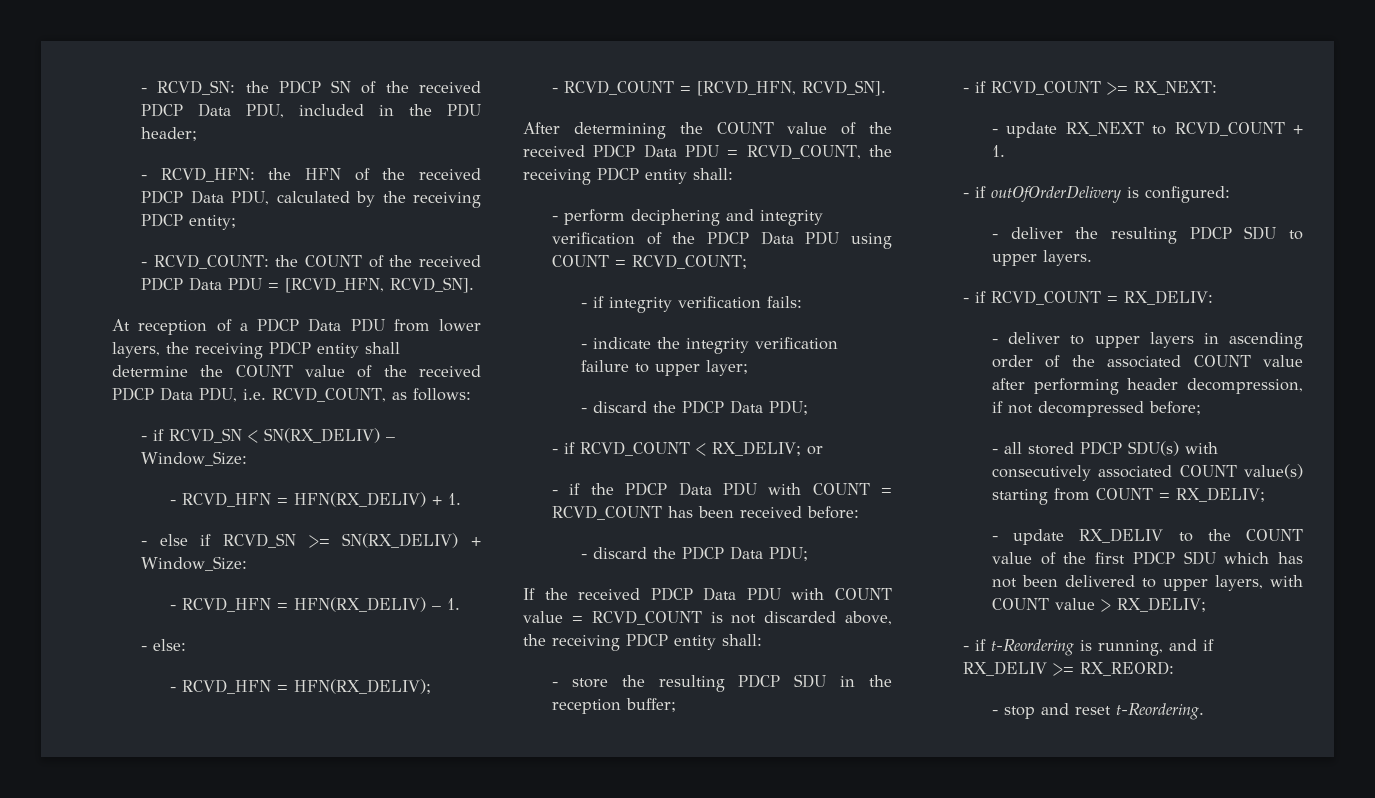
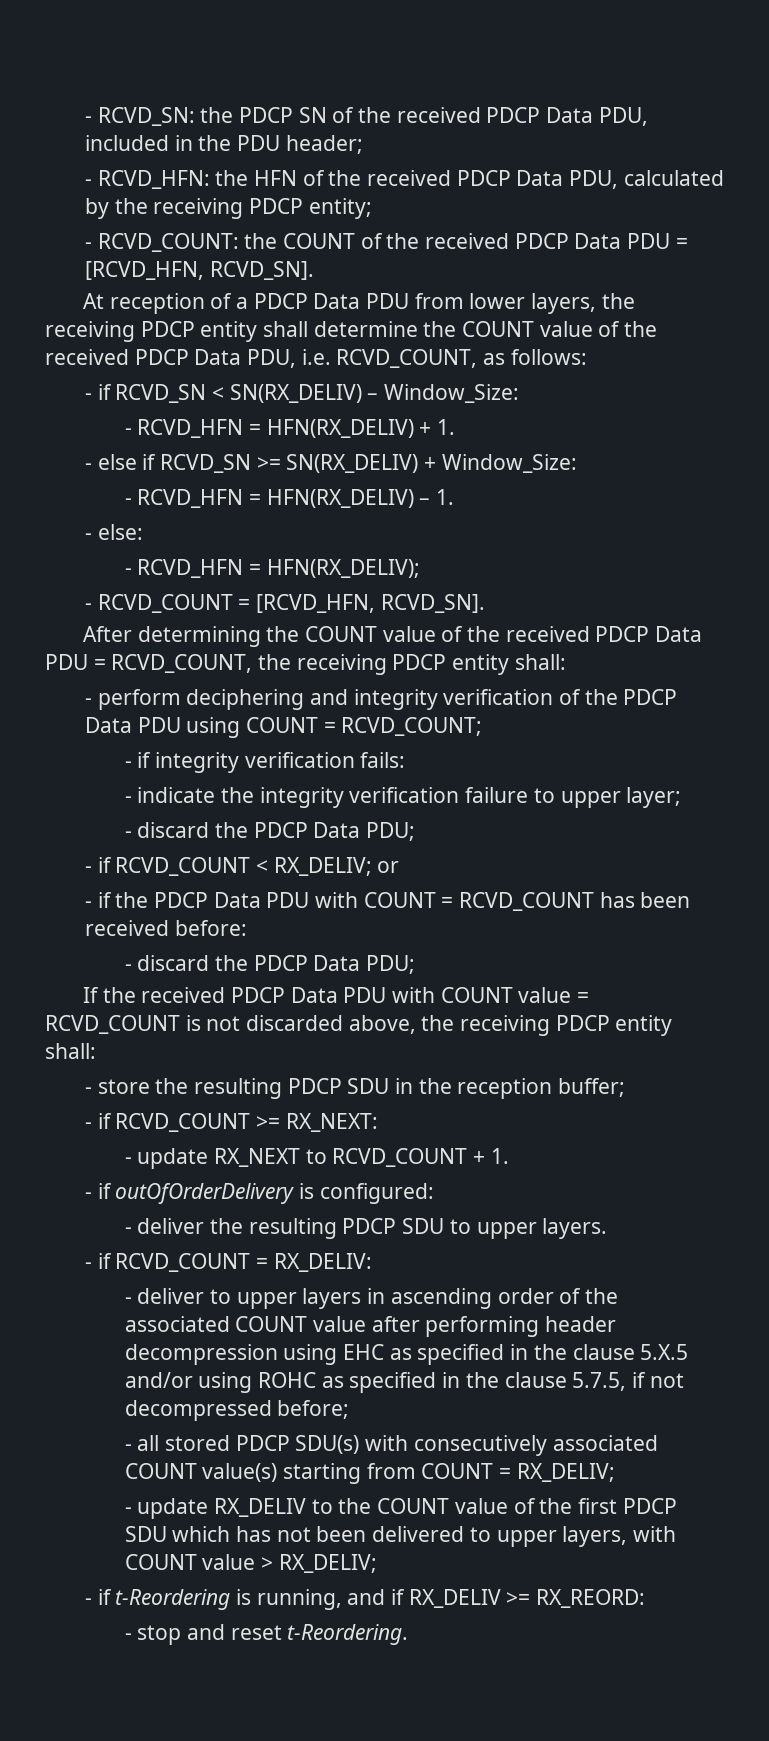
[1187,378,1303,394] decompression, -> [124,1344,689,1365] [124,1372,627,1393] decompression using EHC as specified in the clause 5.X.5 and/or using ROHC as specified in the clause 5.7.5,

